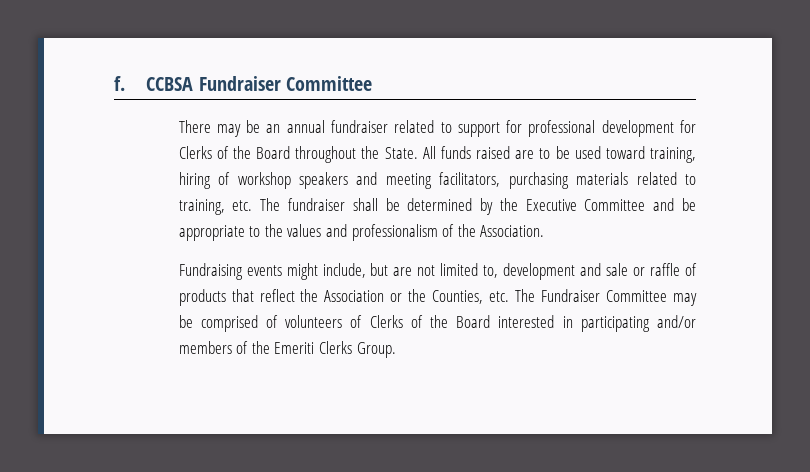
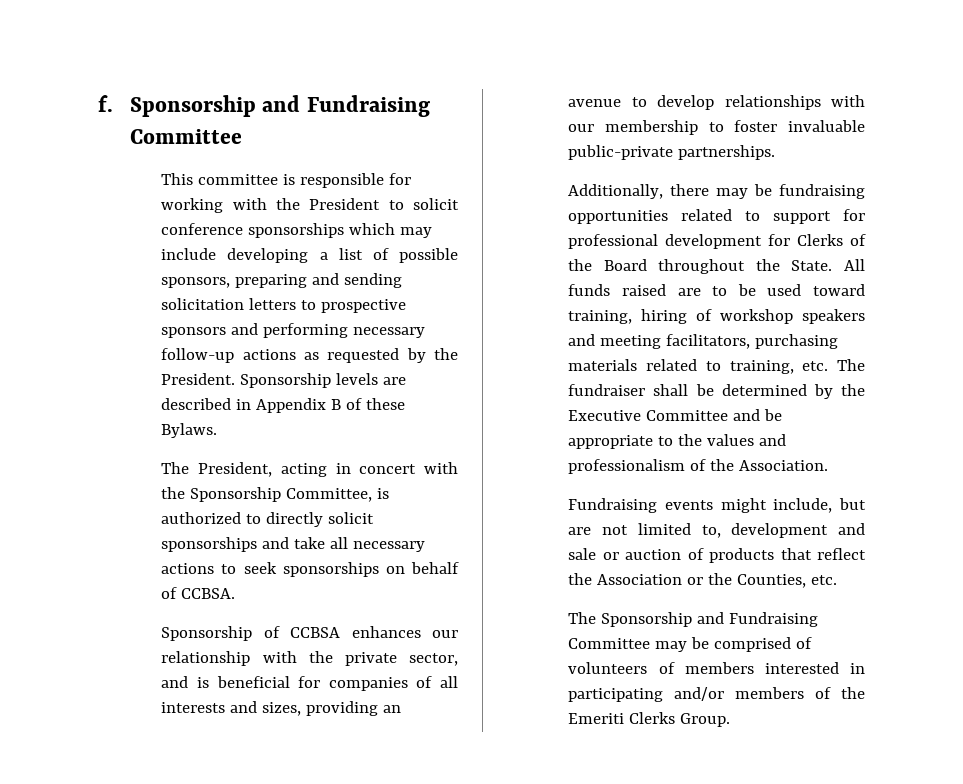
[146,76,373,91] [178,120,389,137] CCBSA Fundraiser Committee // There may be an annual fundraiser -> [129,95,431,117] [129,129,242,144] [161,173,412,188] [161,198,459,213] [161,223,433,238] [161,248,458,263] [161,273,403,288] [161,298,407,313] [161,323,426,338] [161,348,458,363] [161,373,407,388] [161,398,406,413] [161,423,218,438] [161,462,458,477] [161,487,390,502] [161,512,375,527] [161,537,426,552] [161,562,459,577] [161,587,236,599] [161,626,458,641] [161,651,458,666] [161,676,458,691] [161,701,402,716] [568,95,865,110] [568,120,865,135] [568,145,776,160] [568,184,865,199] [568,210,669,224] Sponsorship and Fundraising Committee // This committee is responsible for working with the President to solicit conference sponsorships which may include developing a list of possible sponsors, preparing and sending solicitation letters to prospective sponsors and performing necessary follow-up actions as requested by the President. Sponsorship levels are described in Appendix B of these Bylaws. // The President, acting in concert with the Sponsorship Committee, is authorized to directly solicit sponsorships and take all necessary actions to seek sponsorships on behalf of CCBSA. // Sponsorship of CCBSA enhances our relationship with the private sector, and is beneficial for companies of all interests and sizes, providing an avenue to develop relationships with our membership to foster invaluable public-private partnerships. // Additionally, there may be fundraising opportunities
[650,263,681,276] raffle -> [625,549,682,560] auction
[515,289,601,302] The Fundraiser -> [568,612,819,627] // The Sponsorship and Fundraising
[369,315,491,328] Clerks of the Board -> [684,662,754,674] members

